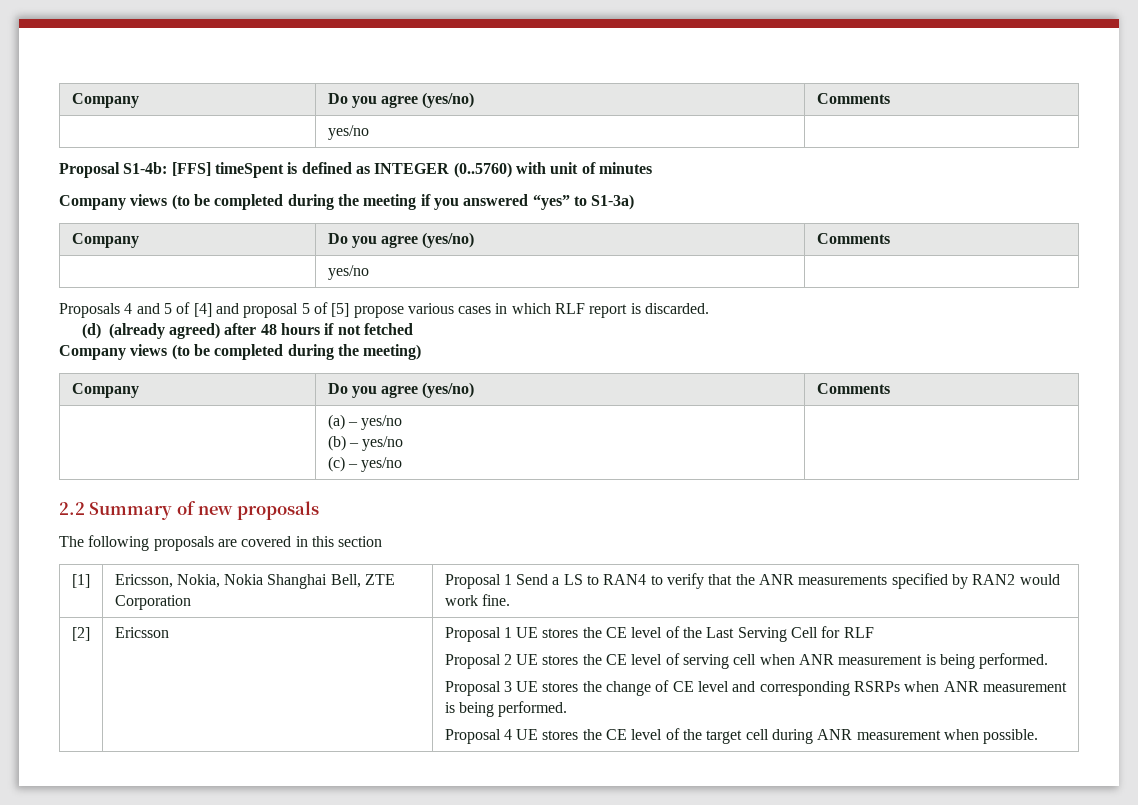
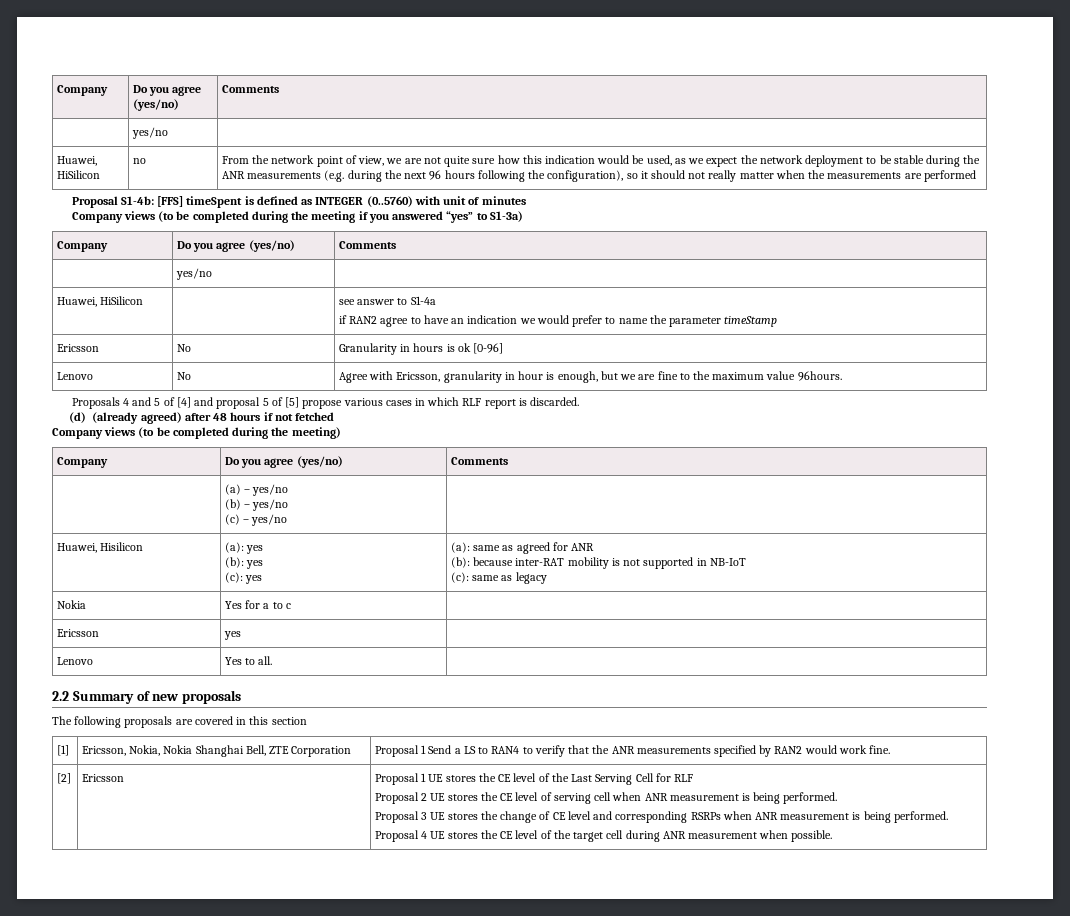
[71,93,139,108] [327,92,475,108] [816,93,890,104] [327,125,369,140] Company | Do you agree (yes/no) | Comments // | yes/no | -> [56,85,108,96] [132,85,202,96] [132,99,179,111] [221,85,279,93] [131,127,168,139] [56,156,97,166] [56,170,100,179] [132,158,146,164] [221,155,981,167] [221,170,976,182] Company | Do you agree (yes/no) | Comments // | yes/no | // Huawei, HiSilicon | no | From the network point of view, we are not quite sure how this indication would be used, as we expect the network deployment to be stable during the ANR measurements (e.g. during the next 96 hours following the configuration), so it should not really matter when the measurements are performed
(369, 272) none -> [56,296,144,307] [338,296,436,305] [338,315,778,327] [56,344,99,352] [176,344,191,352] [338,343,504,355] [56,372,93,380] [176,372,191,380] [338,371,842,383] // Huawei, HiSilicon | | see answer to S1-4a // if RAN2 agree to have an indication we would prefer to name the parameter timeStamp // Ericsson | No | Granularity in hours is ok [0-96] // Lenovo | No | Agree with Ericsson, granularity in hour is enough, but we are fine to the maximum value 96hours.
(403, 464) none -> [56,542,144,553] [224,542,264,554] [224,557,264,569] [224,572,263,584] [450,542,595,554] [450,557,746,569] [450,572,547,584] [56,600,86,609] [224,600,291,609] [56,629,99,637] [223,631,241,640] [56,657,93,665] [224,656,273,665] // Huawei, Hisilicon | (a): yes // (b): yes // (c): yes | (a): same as agreed for ANR // (b): because inter-RAT mobility is not supported in NB-IoT // (c): same as legacy // Nokia | Yes for a to c | // Ericsson | yes | // Lenovo | Yes to all. |

